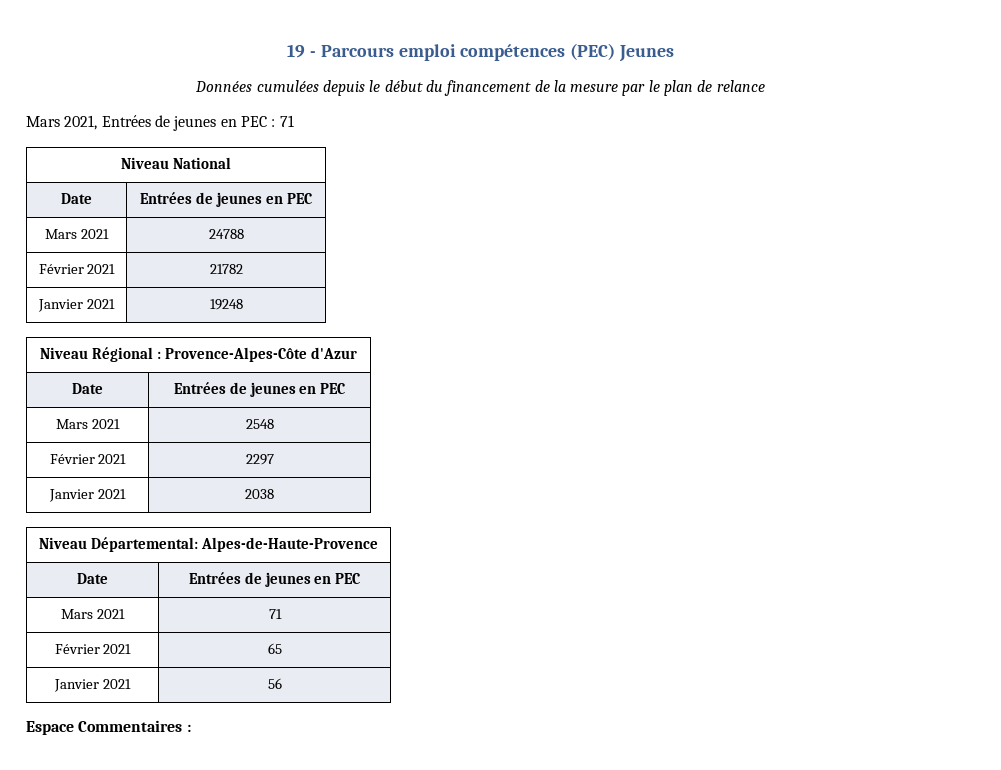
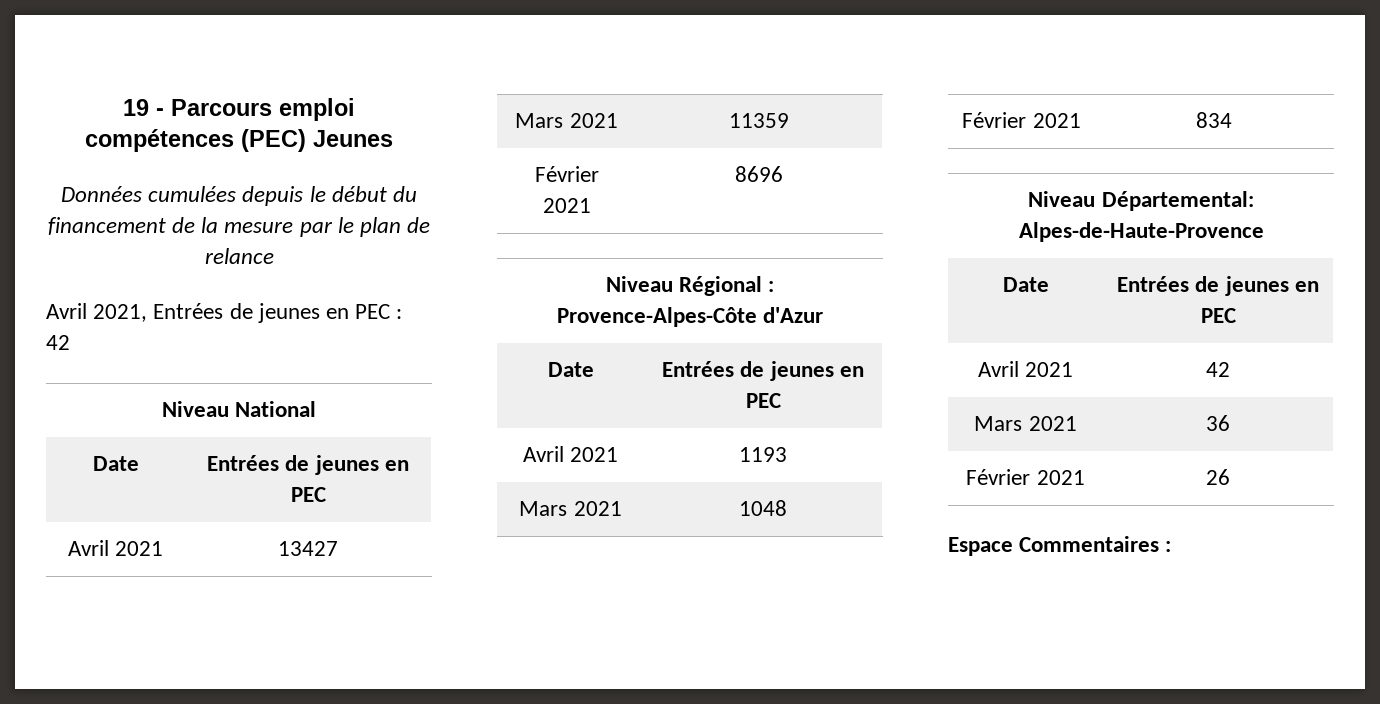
[26,116,60,127] Mars -> [46,303,87,319] Avril
[279,115,294,127] 71 -> [46,335,70,350] 42
[45,229,109,239] [208,229,244,239] [38,264,116,274] [209,264,243,274] [38,299,115,312] [209,299,243,310] // Mars 2021 | 24788 // Février 2021 | 21782 // Janvier 2021 | 19248 -> [67,540,164,556] [278,541,338,556] [515,113,618,128] [729,113,789,128] [534,166,599,182] [542,198,591,213] [735,166,783,182] // Avril 2021 | 13427 // Mars 2021 | 11359 // Février 2021 | 8696
[56,419,120,429] [245,419,274,429] [49,454,127,464] [245,454,274,465] [49,489,126,502] [245,489,274,499] // Mars 2021 | 2548 // Février 2021 | 2297 // Janvier 2021 | 2038 -> [522,446,619,462] [739,447,787,462] [519,501,622,516] [739,500,787,516] [962,112,1081,128] [1196,112,1232,128] // Avril 2021 | 1193 // Mars 2021 | 1048 // Février 2021 | 834
[61,609,125,619] [268,609,282,619] [54,644,132,654] [267,643,282,654] [54,679,131,692] [267,678,282,689] // Mars 2021 | 71 // Février 2021 | 65 // Janvier 2021 | 56 -> [977,361,1074,377] [1206,362,1230,377] [974,416,1077,431] [1206,415,1230,431] [966,469,1085,485] [1206,469,1230,485] // Avril 2021 | 42 // Mars 2021 | 36 // Février 2021 | 26

